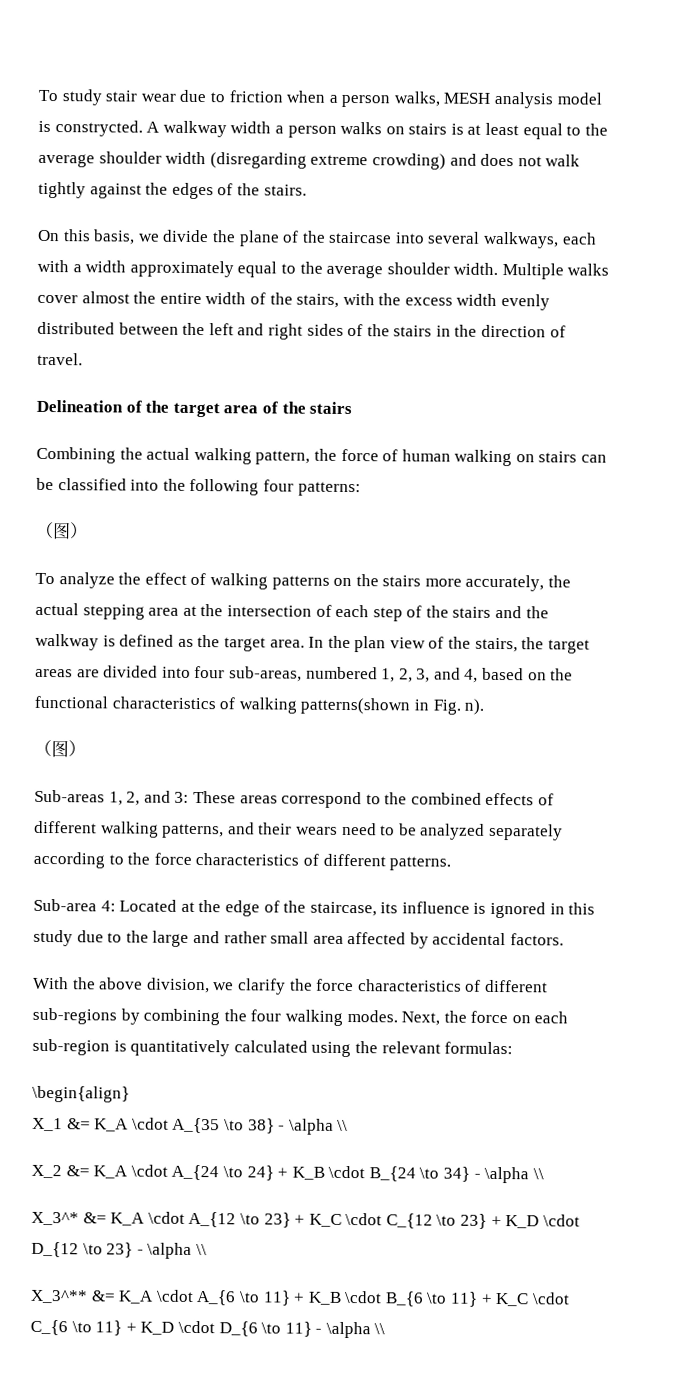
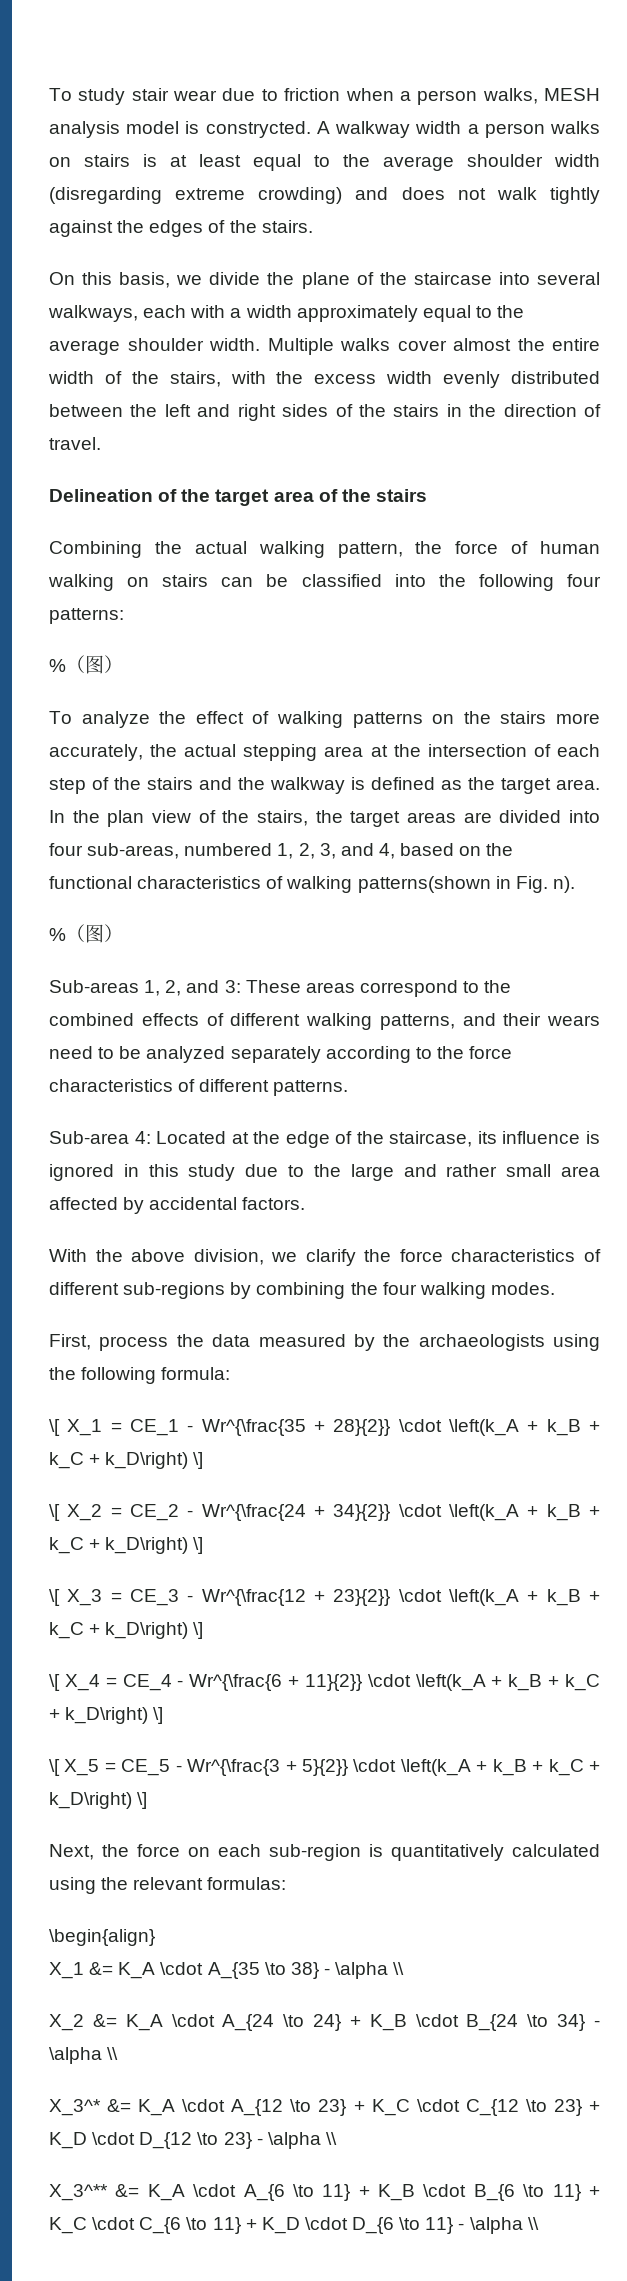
(361, 489) none -> [49,659,66,672] %
(485, 706) none -> [49,928,66,941] %
(398, 1016) none -> [49,1334,600,1351] [49,1367,231,1384] [49,1419,600,1436] [49,1452,204,1469] [49,1504,600,1521] [49,1537,204,1554] [49,1589,600,1606] [49,1622,204,1639] [49,1674,601,1691] [49,1707,164,1724] [49,1759,601,1776] [49,1792,148,1809] // First, process the data measured by the archaeologists using the following formula: // \[ X_1 = CE_1 - Wr^{\frac{35 + 28}{2}} \cdot \left(k_A + k_B + k_C + k_D\right) \] // \[ X_2 = CE_2 - Wr^{\frac{24 + 34}{2}} \cdot \left(k_A + k_B + k_C + k_D\right) \] // \[ X_3 = CE_3 - Wr^{\frac{12 + 23}{2}} \cdot \left(k_A + k_B + k_C + k_D\right) \] // \[ X_4 = CE_4 - Wr^{\frac{6 + 11}{2}} \cdot \left(k_A + k_B + k_C + k_D\right) \] // \[ X_5 = CE_5 - Wr^{\frac{3 + 5}{2}} \cdot \left(k_A + k_B + k_C + k_D\right) \] //

